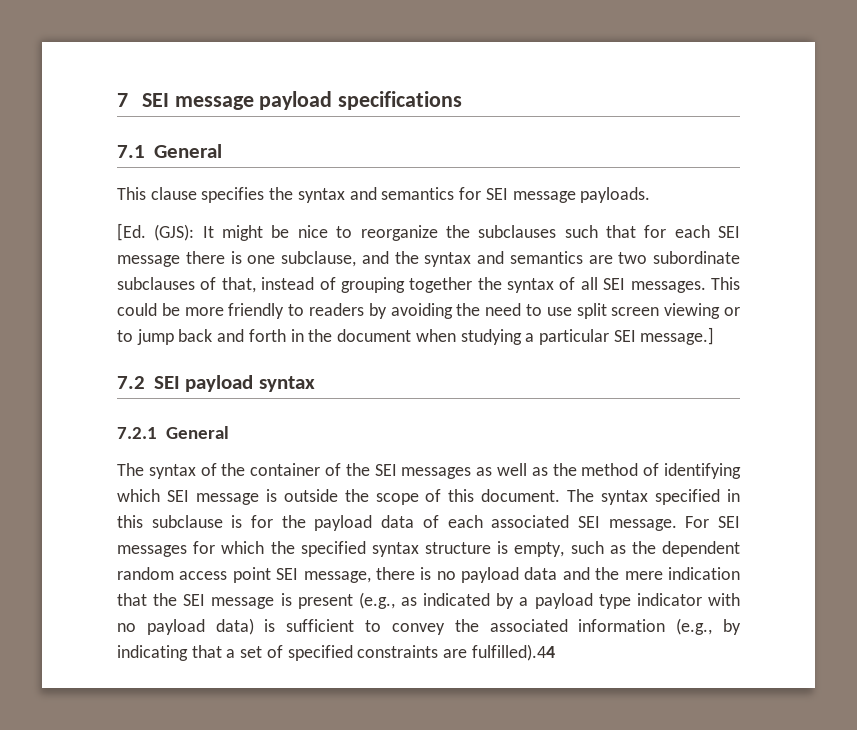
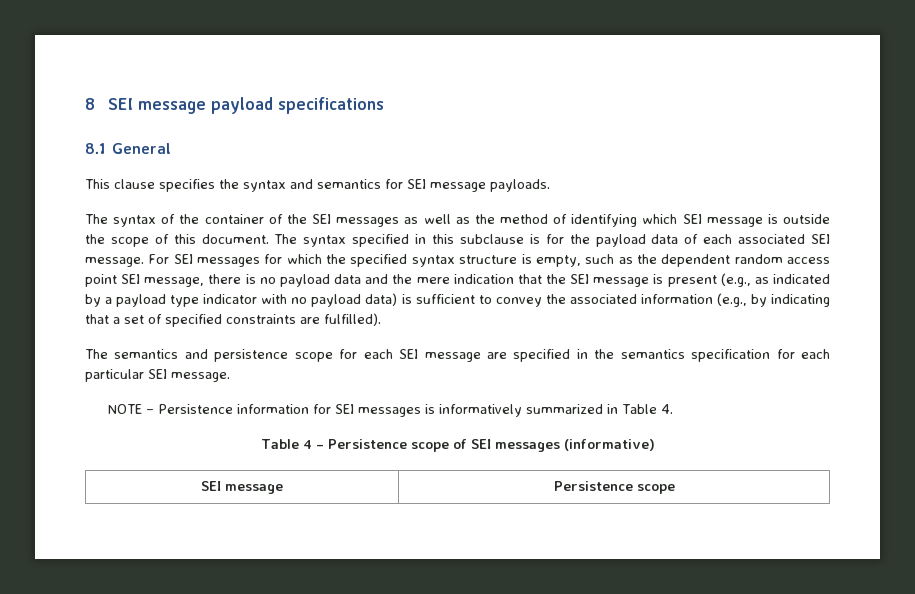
[117,93,128,107] 7 -> [85,98,95,110] 8
[117,145,145,158] 7.1 -> [85,143,105,154] 8.1
[117,223,740,241] [117,251,740,267] [117,277,741,293] [117,303,740,319] [117,327,715,345] [117,375,315,392] [117,426,229,439] // [Ed. (GJS): It might be nice to reorganize the subclauses such that for each SEI message there is one subclause, and the syntax and semantics are two subordinate subclauses of that, instead of grouping together the syntax of all SEI messages. This could be more friendly to readers by avoiding the need to use split screen viewing or to jump back and forth in the document when studying a particular SEI message.] // 7.2 SEI payload syntax // 7.2.1 General -> (550, 185) none
[471,644,555,661] fulfilled).44 -> [324,313,381,326] [85,349,830,362] [85,369,230,382] [108,404,674,417] [260,439,655,452] [201,481,283,494] [553,481,675,494] fulfilled). // The semantics and persistence scope for each SEI message are specified in the semantics specification for each particular SEI message. // NOTE – Persistence information for SEI messages is informatively summarized in Table 4. // Table 4 – Persistence scope of SEI messages (informative) // SEI message | Persistence scope

